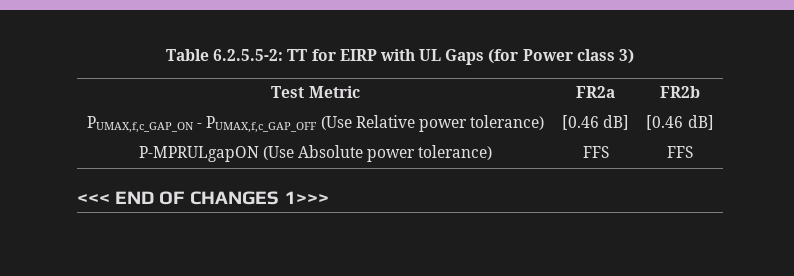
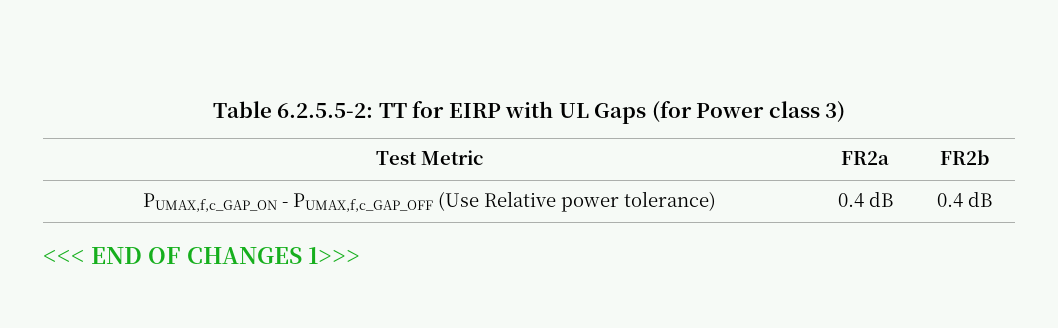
[561,115,630,130] [646,115,714,130] [138,145,493,162] [582,146,609,158] [667,146,693,158] [0.46 dB] | [0.46 dB] // P-MPRULgapON (Use Absolute power tolerance) | FFS | FFS -> [837,191,893,207] [937,191,992,207] 0.4 dB | 0.4 dB

